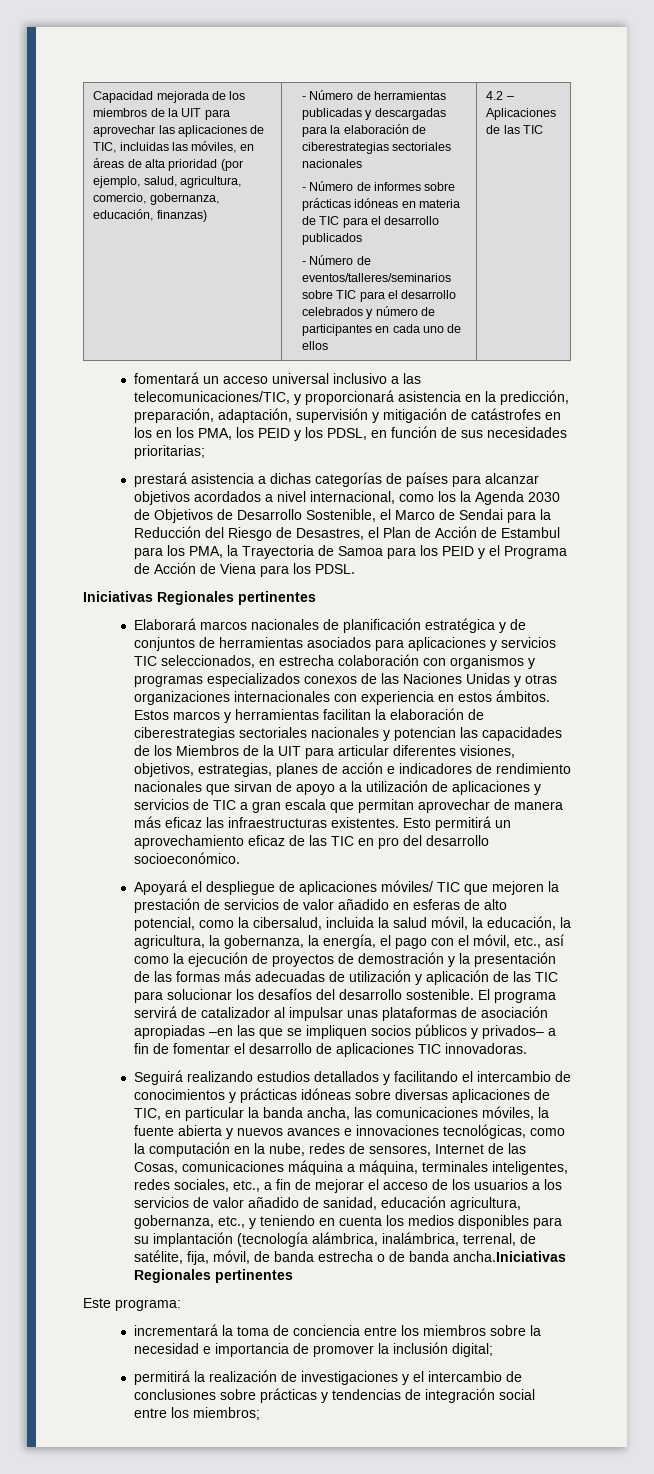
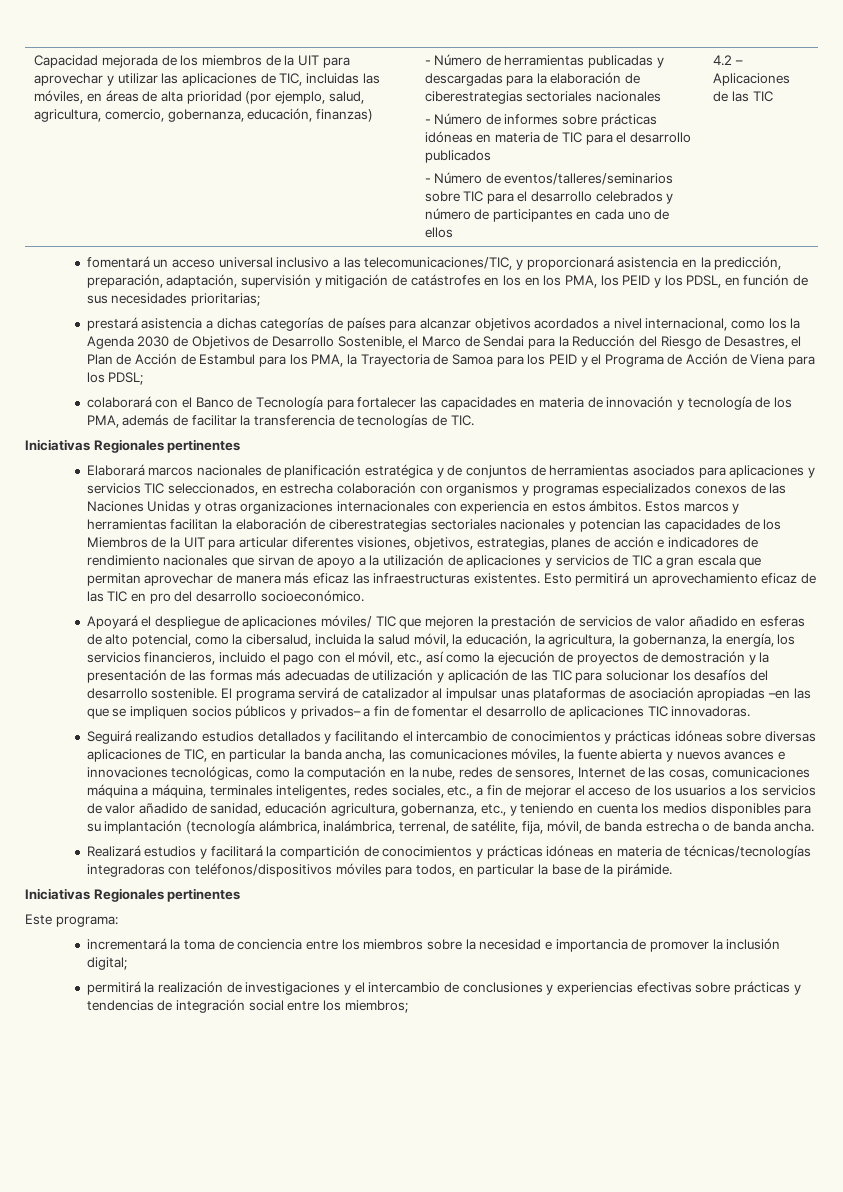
(156, 131) none -> [107,73,158,86] y utilizar
[314,564,355,574] PDSL. -> [108,372,144,385] [86,396,792,410] [86,414,474,428] PDSL; // colaborará con el Banco de Tecnología para fortalecer las capacidades en materia de innovación y tecnología de los PMA, además de facilitar la transferencia de tecnologías de TIC.
(376, 941) none -> [777,634,796,645] [86,652,267,665] los servicios financieros, incluido
[133,1162,178,1174] Cosas, -> [668,769,708,780] cosas,
[452,1251,566,1262] ancha.Iniciativas -> [774,821,815,832] [86,845,811,859] [86,863,672,877] [25,888,90,900] ancha. // Realizará estudios y facilitará la compartición de conocimientos y prácticas idóneas en materia de técnicas/tecnologías integradoras con teléfonos/dispositivos móviles para todos, en particular la base de la pirámide. // Iniciativas
(216, 1394) none -> [546,982,692,995] y experiencias efectivas

